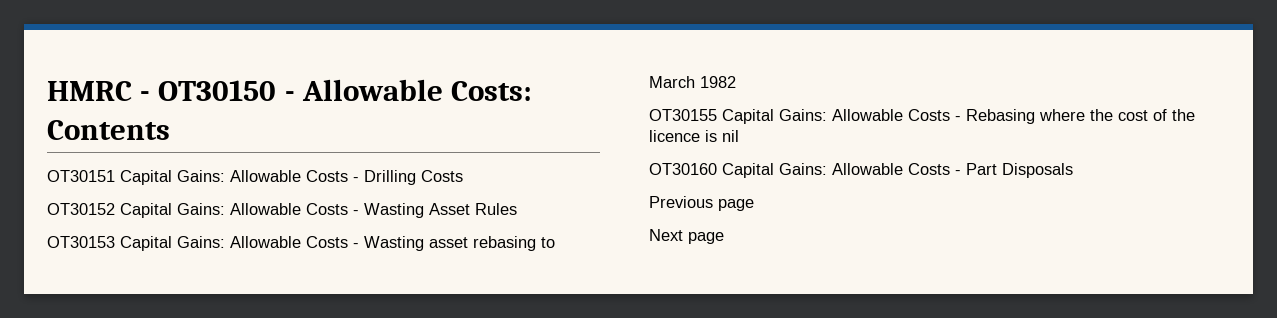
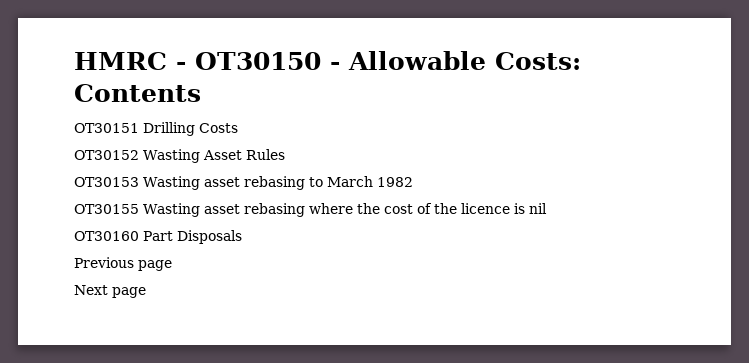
[120,170,463,185] [47,203,359,218] Capital Gains: Allowable Costs - Drilling Costs // OT30152 Capital Gains: Allowable Costs - -> [143,122,238,136] [74,150,139,160] Drilling Costs // OT30152
[120,236,359,251] Capital Gains: Allowable Costs - -> (139, 182) none
[722,109,1035,124] Capital Gains: Allowable Costs - Rebasing -> [143,203,305,217] Wasting asset rebasing
[722,163,961,178] Capital Gains: Allowable Costs - -> (139, 236) none

